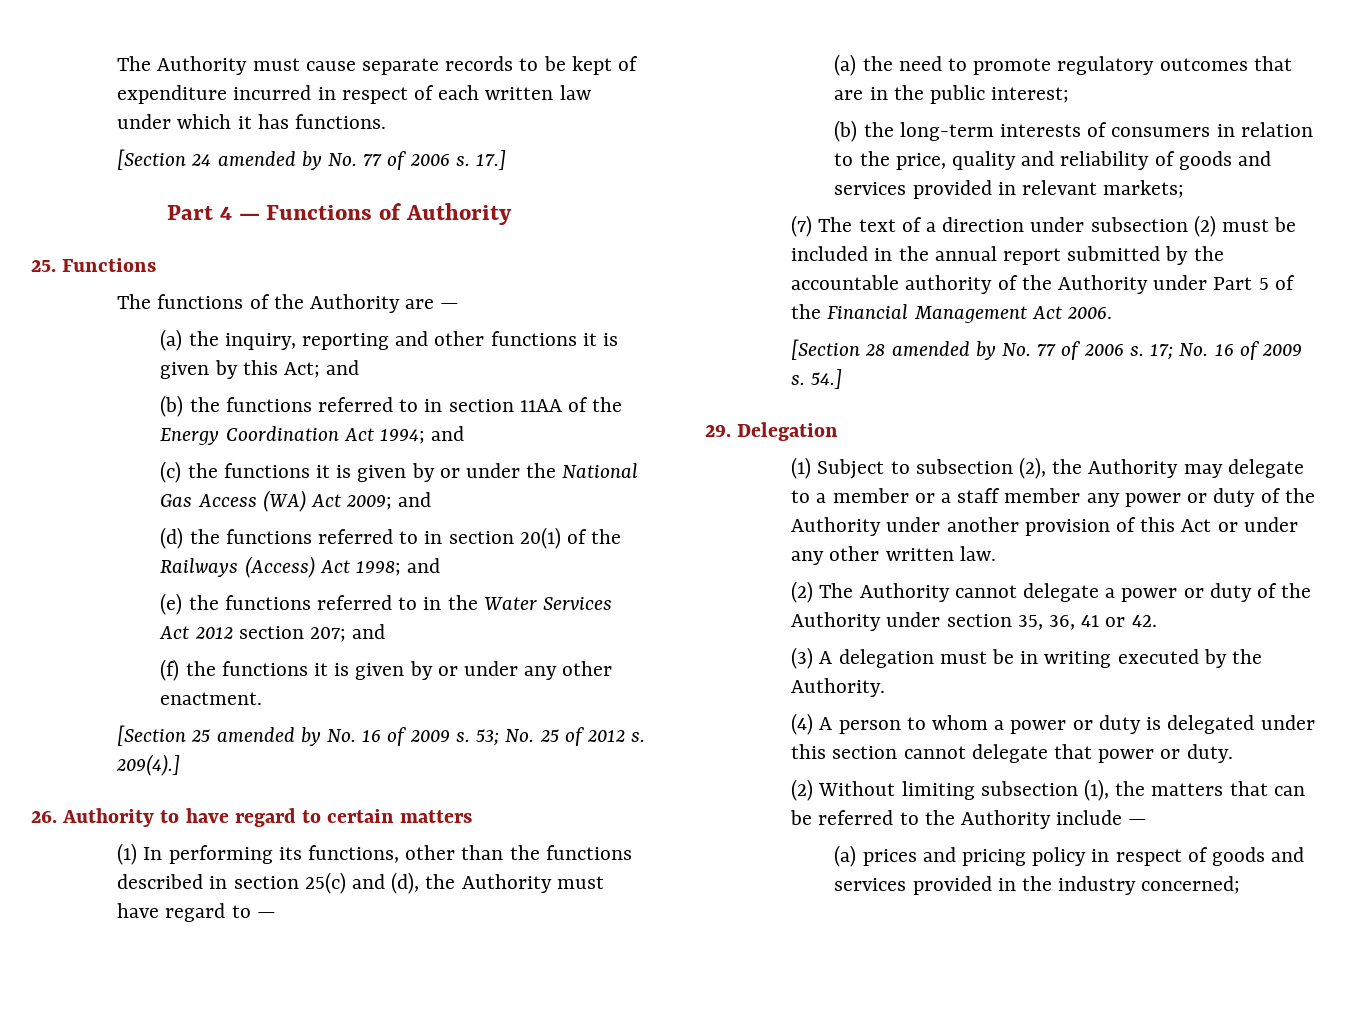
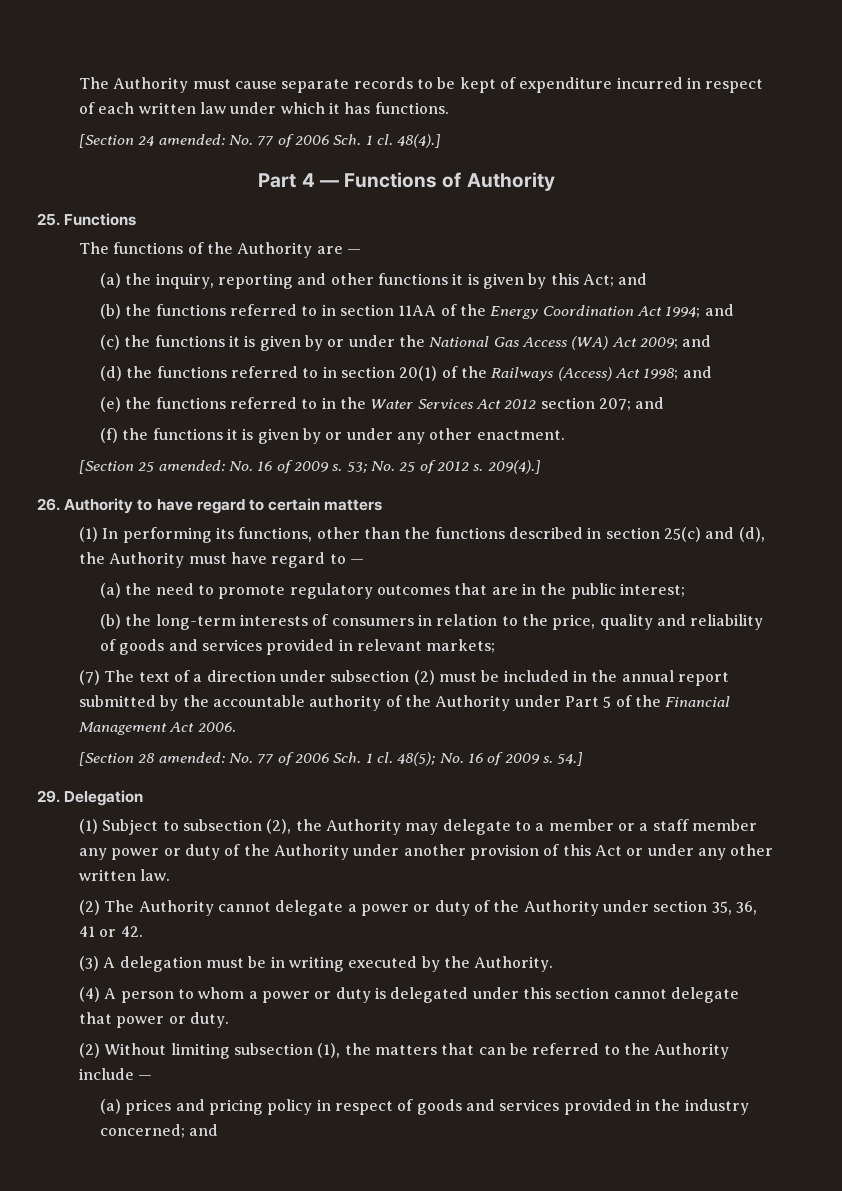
[217,150,507,170] amended by No. 77 of 2006 s. 17.] -> [158,134,442,148] amended: No. 77 of 2006 Sch. 1 cl. 48(4).]
[216,727,321,746] amended by -> [158,460,225,471] amended:
[891,341,1174,360] amended by No. 77 of 2006 s. 17; -> [158,752,436,766] amended: No. 77 of 2006 Sch. 1 cl. 48(5);
(1241, 885) none -> [189,1124,219,1136] and

